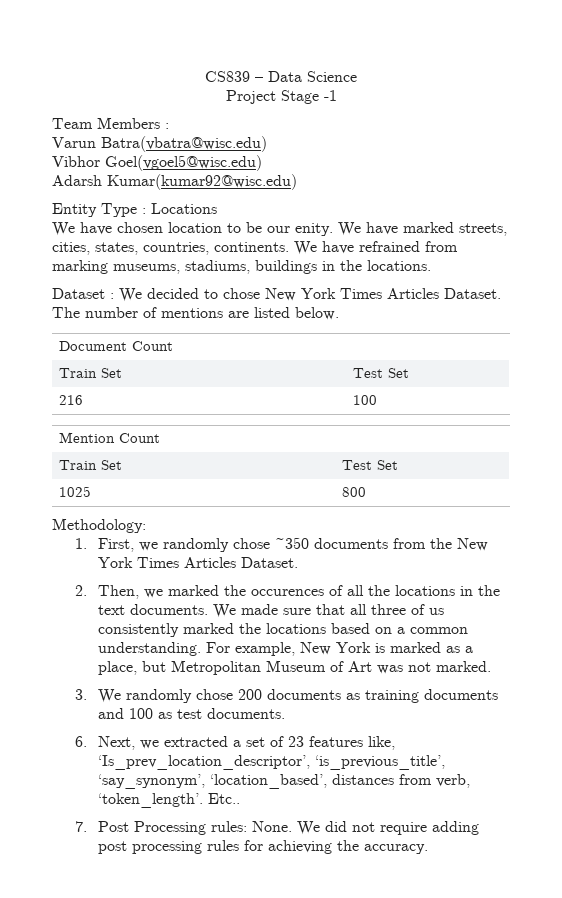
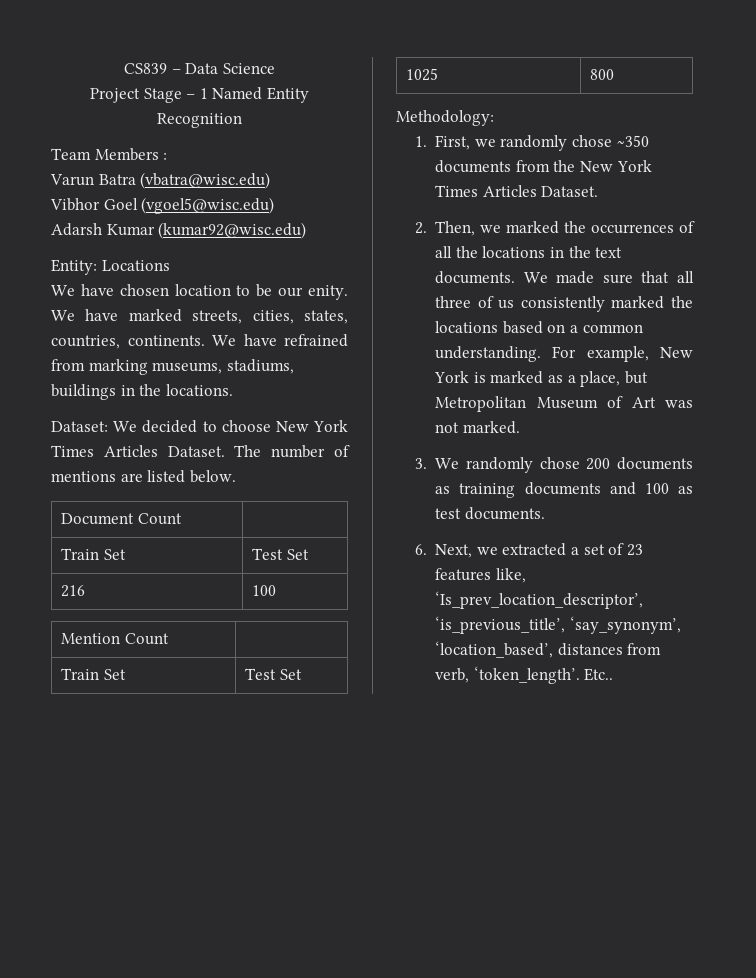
[323,90,337,101] -1 -> [186,87,309,103] [157,113,242,128] – 1 Named Entity Recognition
[101,136,267,152] Batra(vbatra@wisc.edu) -> [98,172,271,189] Batra (vbatra@wisc.edu)
[105,155,262,171] Goel(vgoel5@wisc.edu) -> [103,197,275,214] Goel (vgoel5@wisc.edu)
[107,174,297,190] [52,203,146,217] Kumar(kumar92@wisc.edu) // Entity Type : -> [106,222,307,239] [51,259,97,275] Kumar (kumar92@wisc.edu) // Entity:
[52,288,114,299] Dataset : -> [51,421,108,432] Dataset:
[223,288,260,299] chose -> [221,420,271,432] choose
[250,589,324,596] occurences -> [591,224,675,234] occurrences
[74,821,479,835] [97,840,428,854] // 7. Post Processing rules: None. We did not require adding post processing rules for achieving the accuracy. -> (614, 674) none

